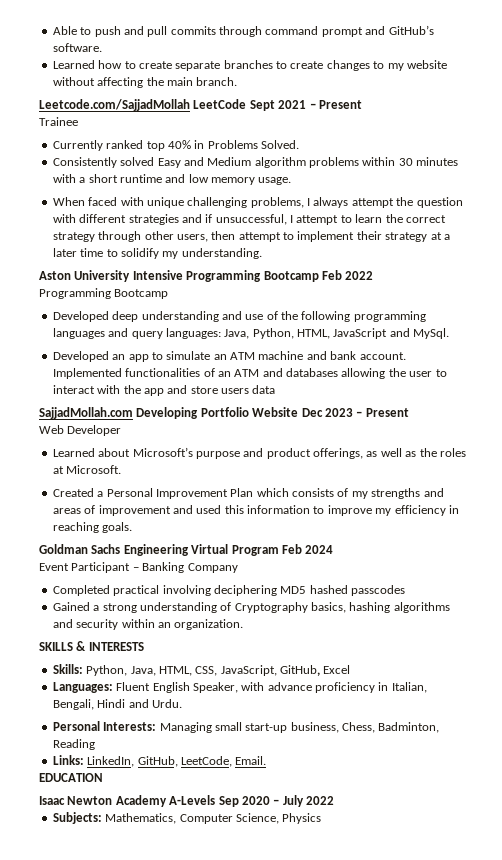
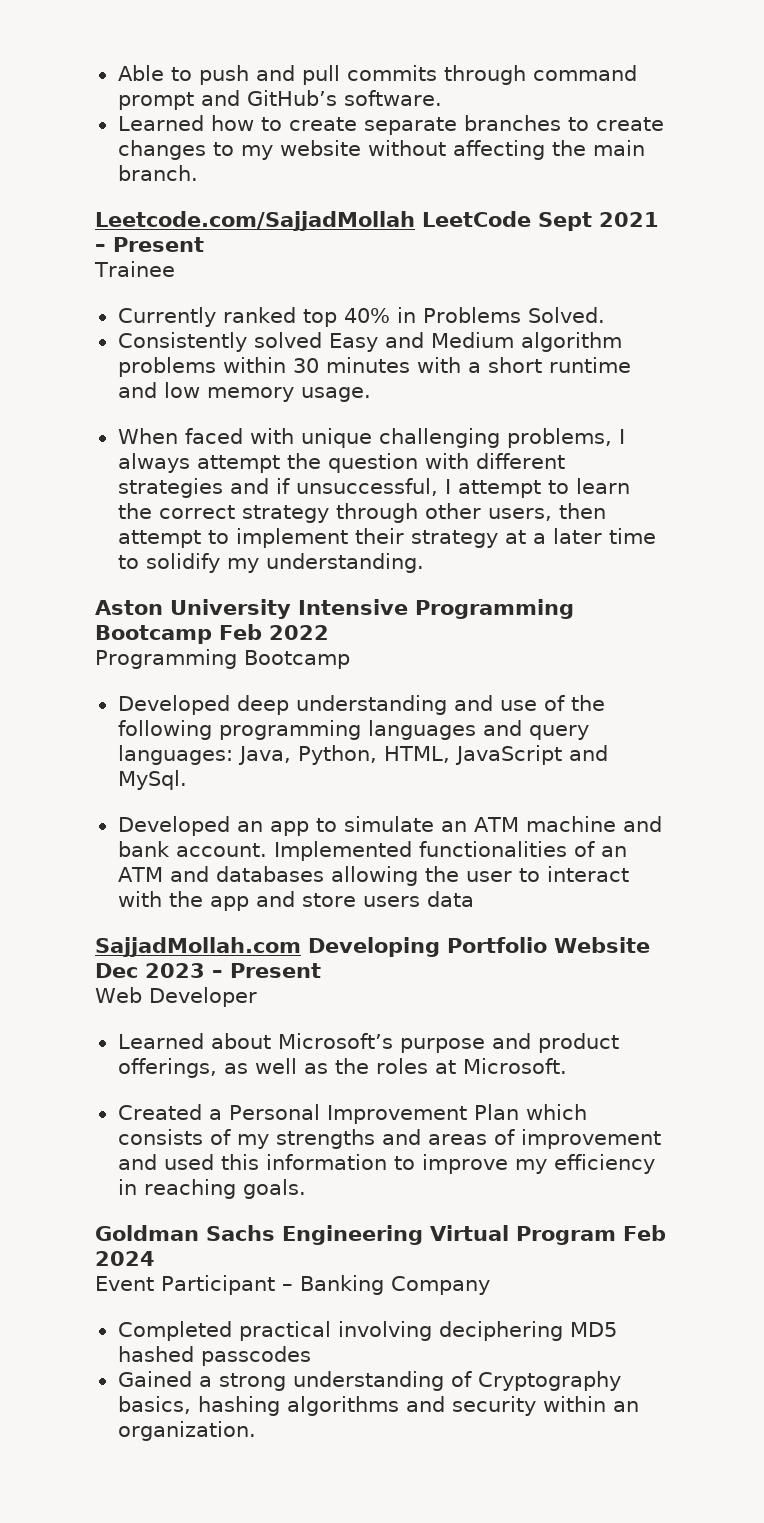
[39,641,144,651] [52,664,351,676] [52,682,427,693] [52,699,182,710] [52,721,440,733] [52,739,95,750] [52,755,267,767] [39,773,103,782] [39,795,334,807] [52,812,322,824] // SKILLS & INTERESTS // Skills: Python, Java, HTML, CSS, JavaScript, GitHub, Excel // Languages: Fluent English Speaker, with advance proficiency in Italian, Bengali, Hindi and Urdu. // Personal Interests: Managing small start-up business, Chess, Badminton, Reading // Links: LinkedIn, GitHub, LeetCode, Email. // EDUCATION // Isaac Newton Academy A-Levels Sep 2020 – July 2022 // Subjects: Mathematics, Computer Science, Physics -> (256, 1431) none

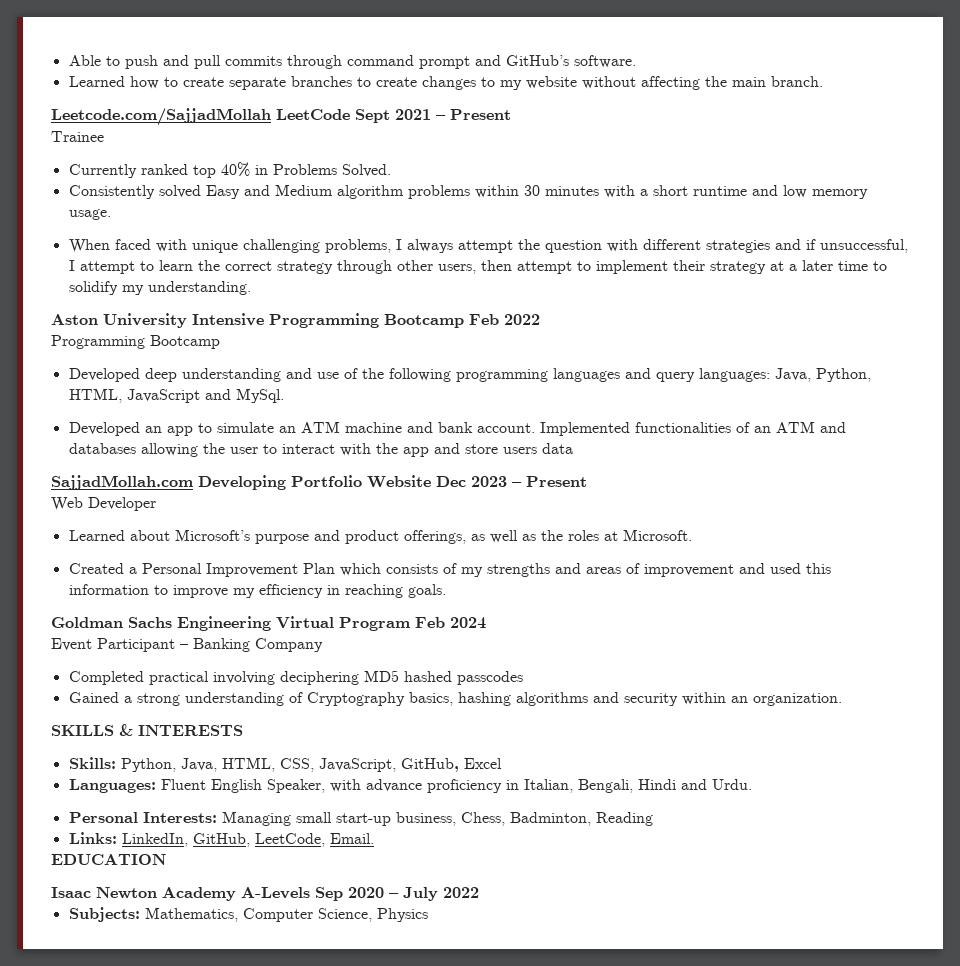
(256, 1431) none -> [51,724,243,736] [68,757,502,772] [68,779,752,793] [68,811,653,826] [68,832,374,847] [51,854,166,865] [51,887,479,901] [68,907,428,922] // SKILLS & INTERESTS // Skills: Python, Java, HTML, CSS, JavaScript, GitHub, Excel // Languages: Fluent English Speaker, with advance proficiency in Italian, Bengali, Hindi and Urdu. // Personal Interests: Managing small start-up business, Chess, Badminton, Reading // Links: LinkedIn, GitHub, LeetCode, Email. // EDUCATION // Isaac Newton Academy A-Levels Sep 2020 – July 2022 // Subjects: Mathematics, Computer Science, Physics

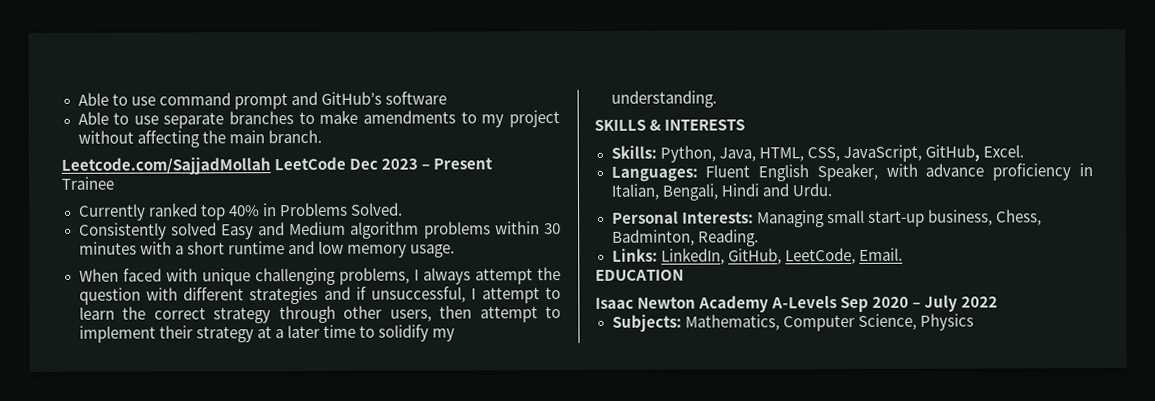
[68,55,636,69] [68,76,224,89] Able to push and pull commits through command prompt and GitHub’s software. // Learned how to create -> [77,91,447,110] [77,111,159,125] Able to use command prompt and GitHub’s software // Able to use
[375,76,476,90] create changes -> [319,110,457,124] make amendments
[525,76,577,89] website -> [508,110,560,128] project
[355,109,431,123] Sept 2021 -> [349,158,419,170] Dec 2023
[51,313,540,328] [51,335,220,349] [68,368,871,382] [68,388,284,403] [68,421,846,436] [68,443,573,457] [51,475,587,490] [51,497,156,511] [68,529,692,544] [68,563,831,577] [68,584,446,598] [51,616,486,631] [51,638,323,652] [68,670,523,685] [68,692,842,706] // Aston University Intensive Programming Bootcamp Feb 2022 // Programming Bootcamp // Developed deep understanding and use of the following programming languages and query languages: Java, Python, HTML, JavaScript and MySql. // Developed an app to simulate an ATM machine and bank account. Implemented functionalities of an ATM and databases allowing the user to interact with the app and store users data // SajjadMollah.com Developing Portfolio Website Dec 2023 – Present // Web Developer // Learned about Microsoft’s purpose and product offerings, as well as the roles at Microsoft. // Created a Personal Improvement Plan which consists of my strengths and areas of improvement and used this information to improve my efficiency in reaching goals. // Goldman Sachs Engineering Virtual Program Feb 2024 // Event Participant – Banking Company // Completed practical involving deciphering MD5 hashed passcodes // Gained a strong understanding of Cryptography basics, hashing algorithms and security within an organization. -> (717, 99) none
[463,758,502,769] Excel -> [982,144,1024,158] Excel.
[595,812,653,826] Reading -> [697,229,759,247] Reading.

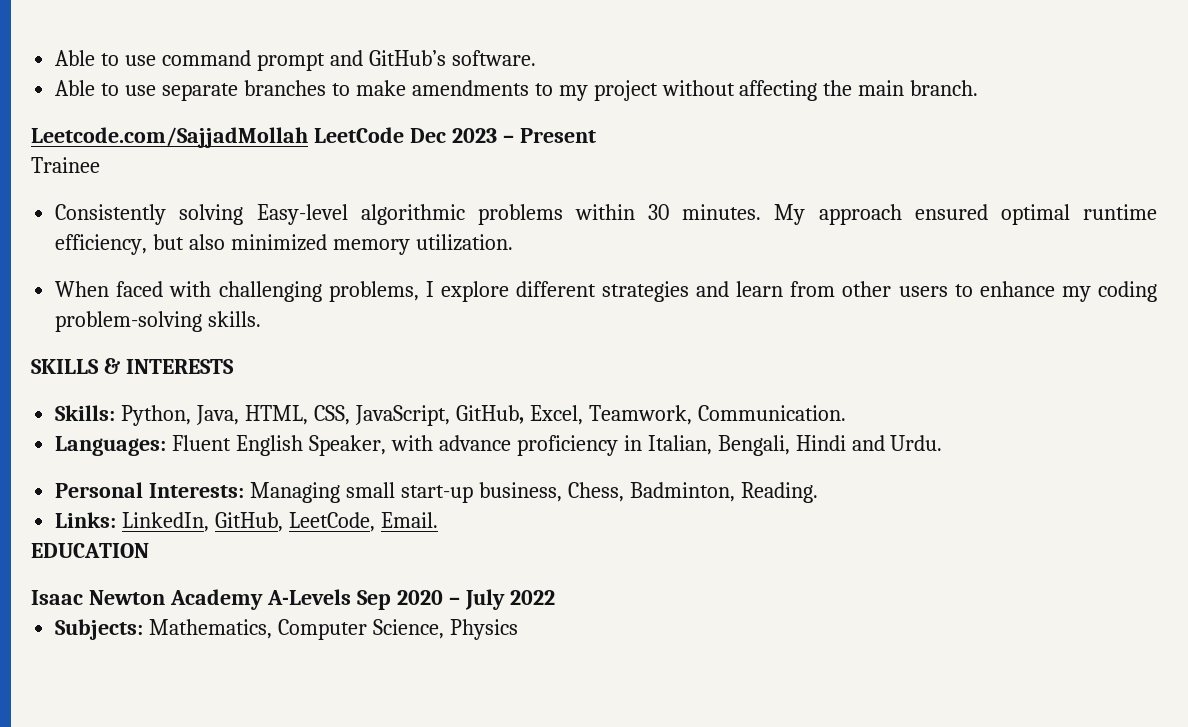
[384,91,447,105] software -> [451,50,536,66] software.
[78,202,403,221] [78,221,561,240] [78,240,455,258] Currently ranked top 40% in Problems Solved. // Consistently solved Easy and Medium algorithm problems within 30 minutes with a short runtime and low memory usage. -> [55,204,1157,225] [55,234,513,255] Consistently solving Easy-level algorithmic problems within 30 minutes. My approach ensured optimal runtime efficiency, but also minimized memory utilization.
[201,268,251,286] unique -> (212, 289) none
[422,267,561,285] [78,286,561,305] [78,305,561,324] [78,324,455,343] [610,90,717,108] always attempt the question with different strategies and if unsuccessful, I attempt to learn the correct strategy through other users, then attempt to implement their strategy at a later time to solidify my understanding. -> [440,281,1157,302] [55,311,262,332] explore different strategies and learn from other users to enhance my coding problem-solving skills.
[982,144,1024,158] Excel. -> [529,405,846,425] Excel, Teamwork, Communication.

